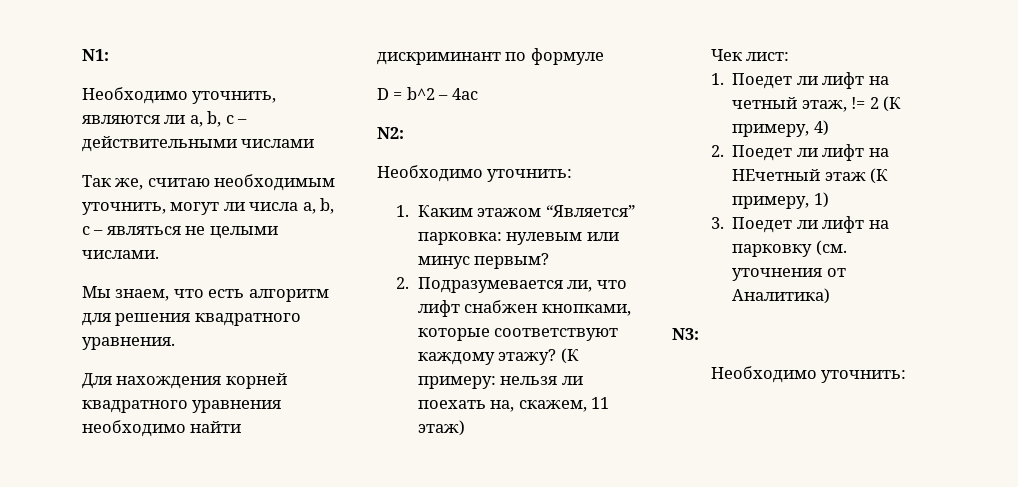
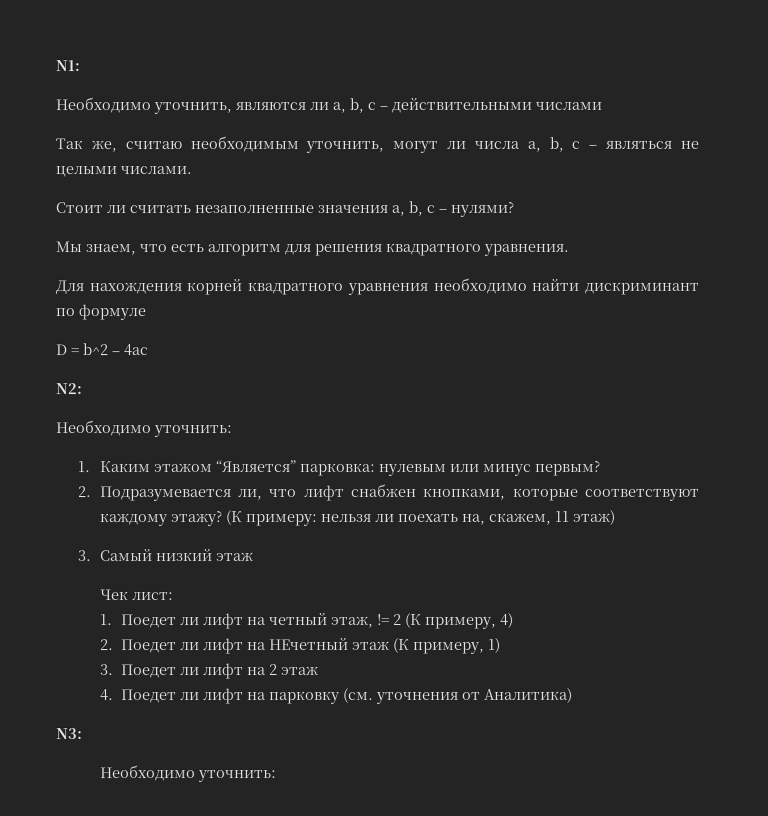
(159, 254) none -> [55,200,514,217] // Стоит ли считать незаполненные значения a, b, c – нулями?
(465, 428) none -> [77,549,254,562] // 3. Самый низкий этаж
(889, 224) none -> [269,664,320,676] [99,688,267,705] 2 этаж // 4. Поедет ли лифт на

